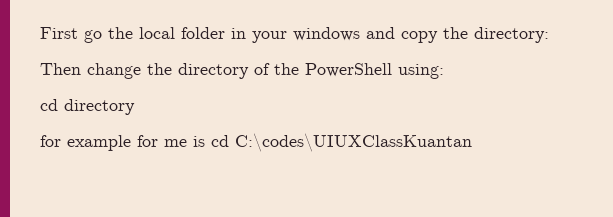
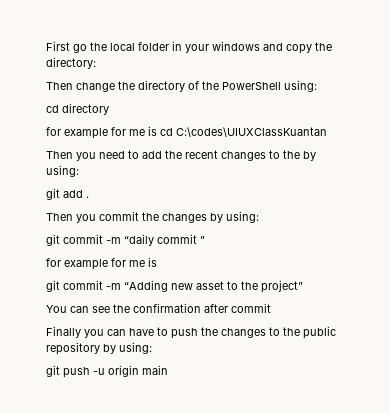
(472, 142) none -> [46,150,316,161] [46,165,79,177] [46,188,89,200] [46,211,259,223] [46,234,205,246] [46,257,157,270] [46,280,303,293] [46,303,271,313] [46,326,336,339] [46,342,152,355] [46,365,168,378] // Then you need to add the recent changes to the by using: // git add . // Then you commit the changes by using: // git commit -m “daily commit ” // for example for me is // git commit -m “Adding new asset to the project” // You can see the confirmation after commit // Finally you can have to push the changes to the public repository by using: // git push -u origin main

